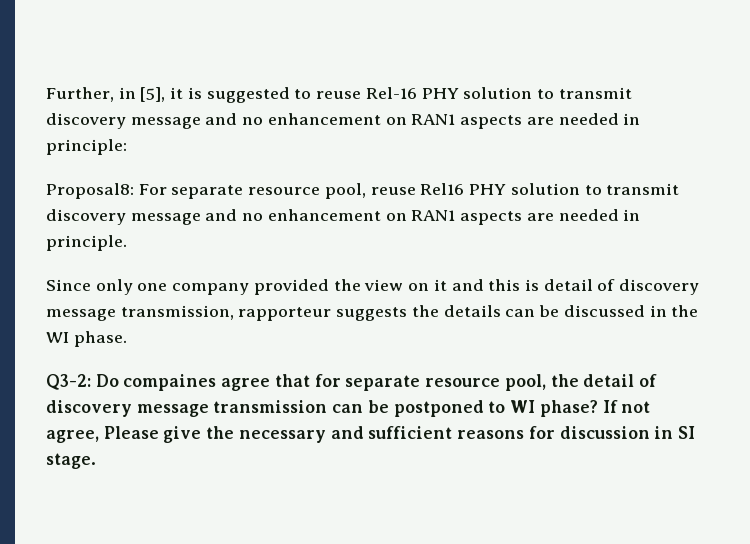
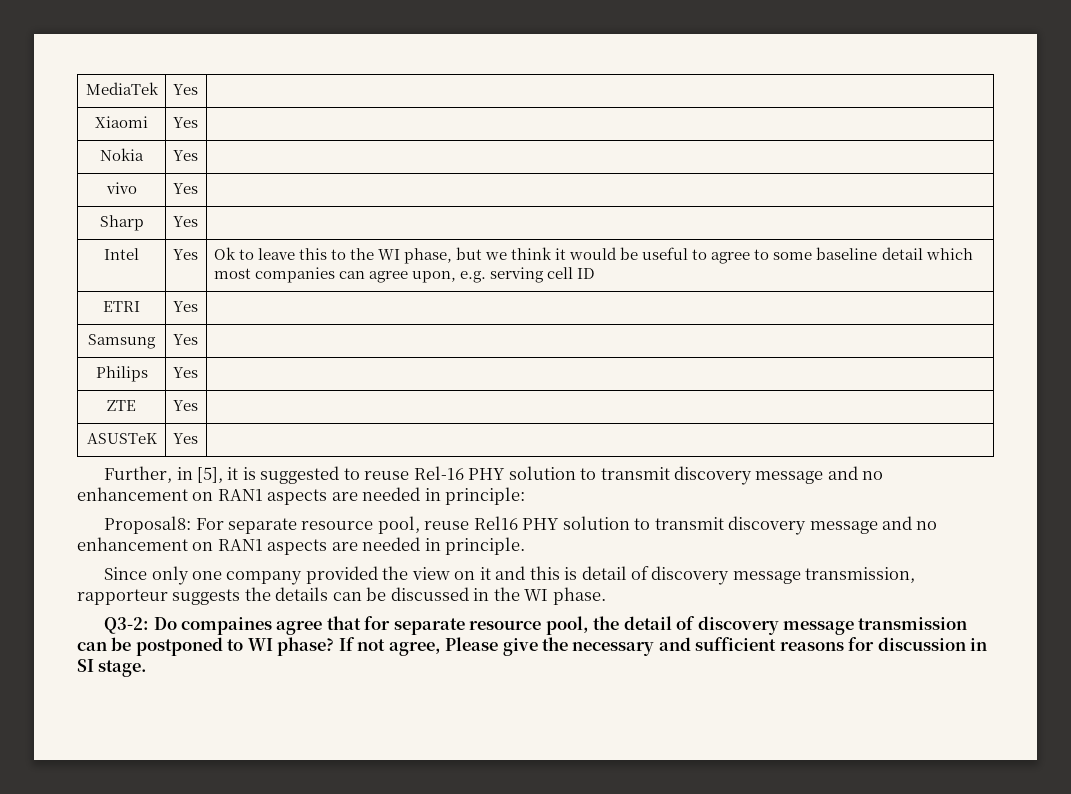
(46, 94) none -> [85,82,159,95] [172,84,198,95] [95,116,148,128] [172,117,198,128] [100,148,144,161] [172,150,198,161] [105,182,137,194] [172,183,198,194] [99,215,144,231] [172,216,198,227] [104,248,139,260] [172,249,198,260] [213,247,973,264] [213,267,595,283] [103,301,140,312] [172,301,198,312] [88,334,156,349] [172,334,198,345] [95,366,148,382] [172,367,198,378] [107,400,136,411] [172,400,198,411] [86,433,157,444] [172,433,198,444] MediaTek | Yes | // Xiaomi | Yes | // Nokia | Yes | // vivo | Yes | // Sharp | Yes | // Intel | Yes | Ok to leave this to the WI phase, but we think it would be useful to agree to some baseline detail which most companies can agree upon, e.g. serving cell ID // ETRI | Yes | // Samsung | Yes | // Philips | Yes | // ZTE | Yes | // ASUSTeK | Yes | //

